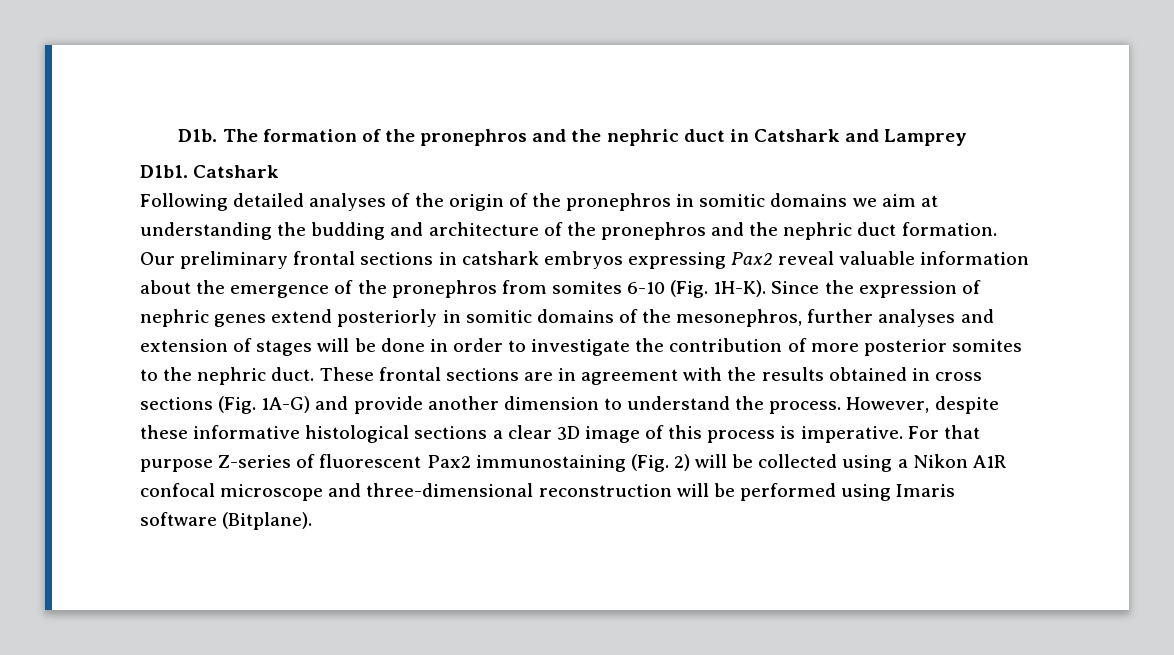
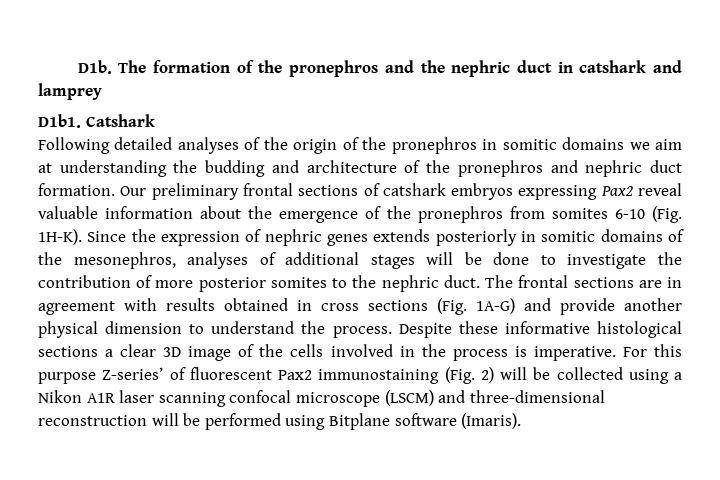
[753,129,968,146] Catshark and Lamprey -> [579,60,682,73] [38,83,102,100] catshark and lamprey
[749,222,779,236] the -> (578, 166) none
[438,252,457,265] in -> [363,183,380,196] of
[271,309,333,323] extend -> [373,229,431,242] extends
[807,309,994,327] [140,338,253,352] further analyses and extension of -> [187,252,360,269] analyses of additional
[429,338,503,352] in order -> (530, 258) none
[319,367,374,381] These -> [485,275,514,288] The
[727,367,757,381] the -> (157, 304) none
(499, 403) none -> [38,321,98,338] physical
[846,396,999,414] However, despite -> [398,323,452,338] Despite
[668,425,703,439] this -> [259,344,446,357] the cells involved in the
[943,425,980,439] [140,455,292,472] that purpose Z-series -> [654,344,682,357] [38,367,164,384] this purpose Z-series’
(1006, 461) none -> [119,390,226,407] laser scanning
(324, 492) none -> [384,390,434,406] (LSCM)
[896,484,956,497] [140,512,313,530] Imaris software (Bitplane). -> [328,413,522,430] Bitplane software (Imaris).

